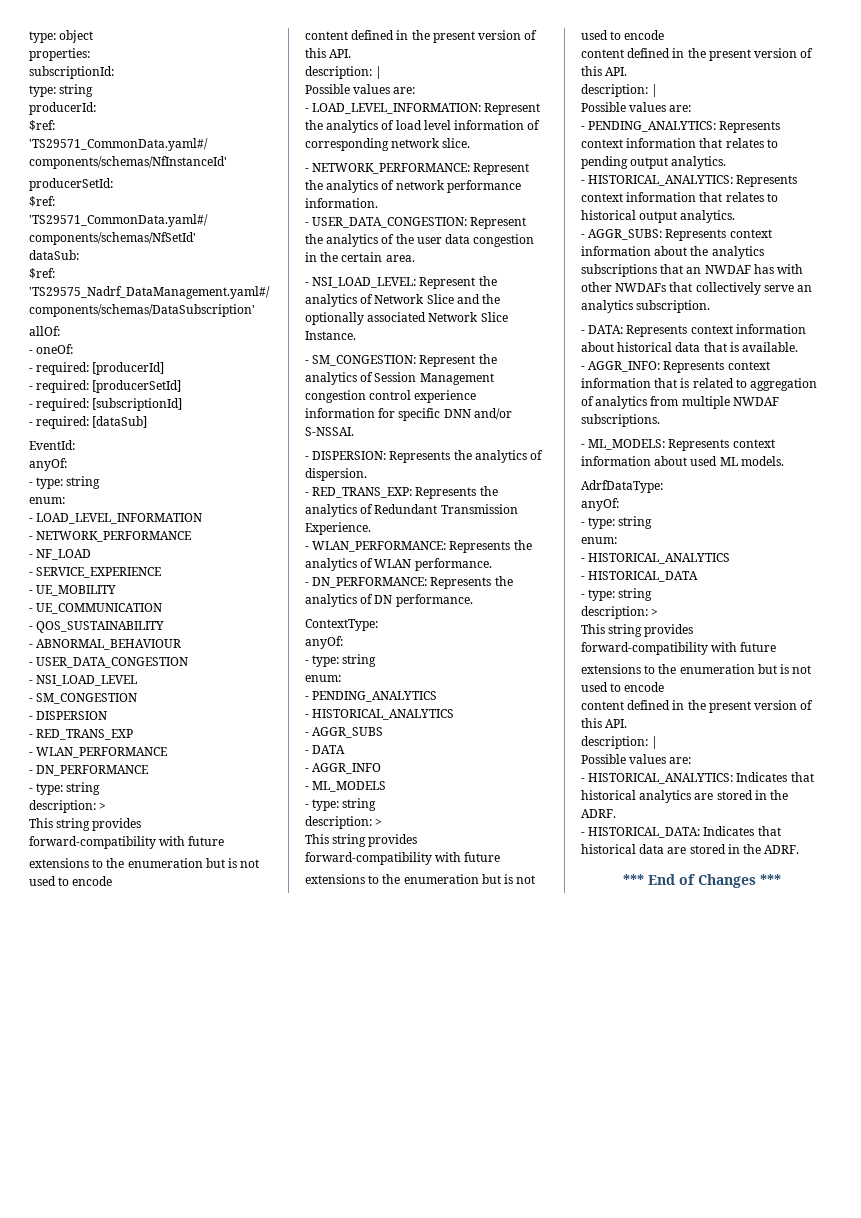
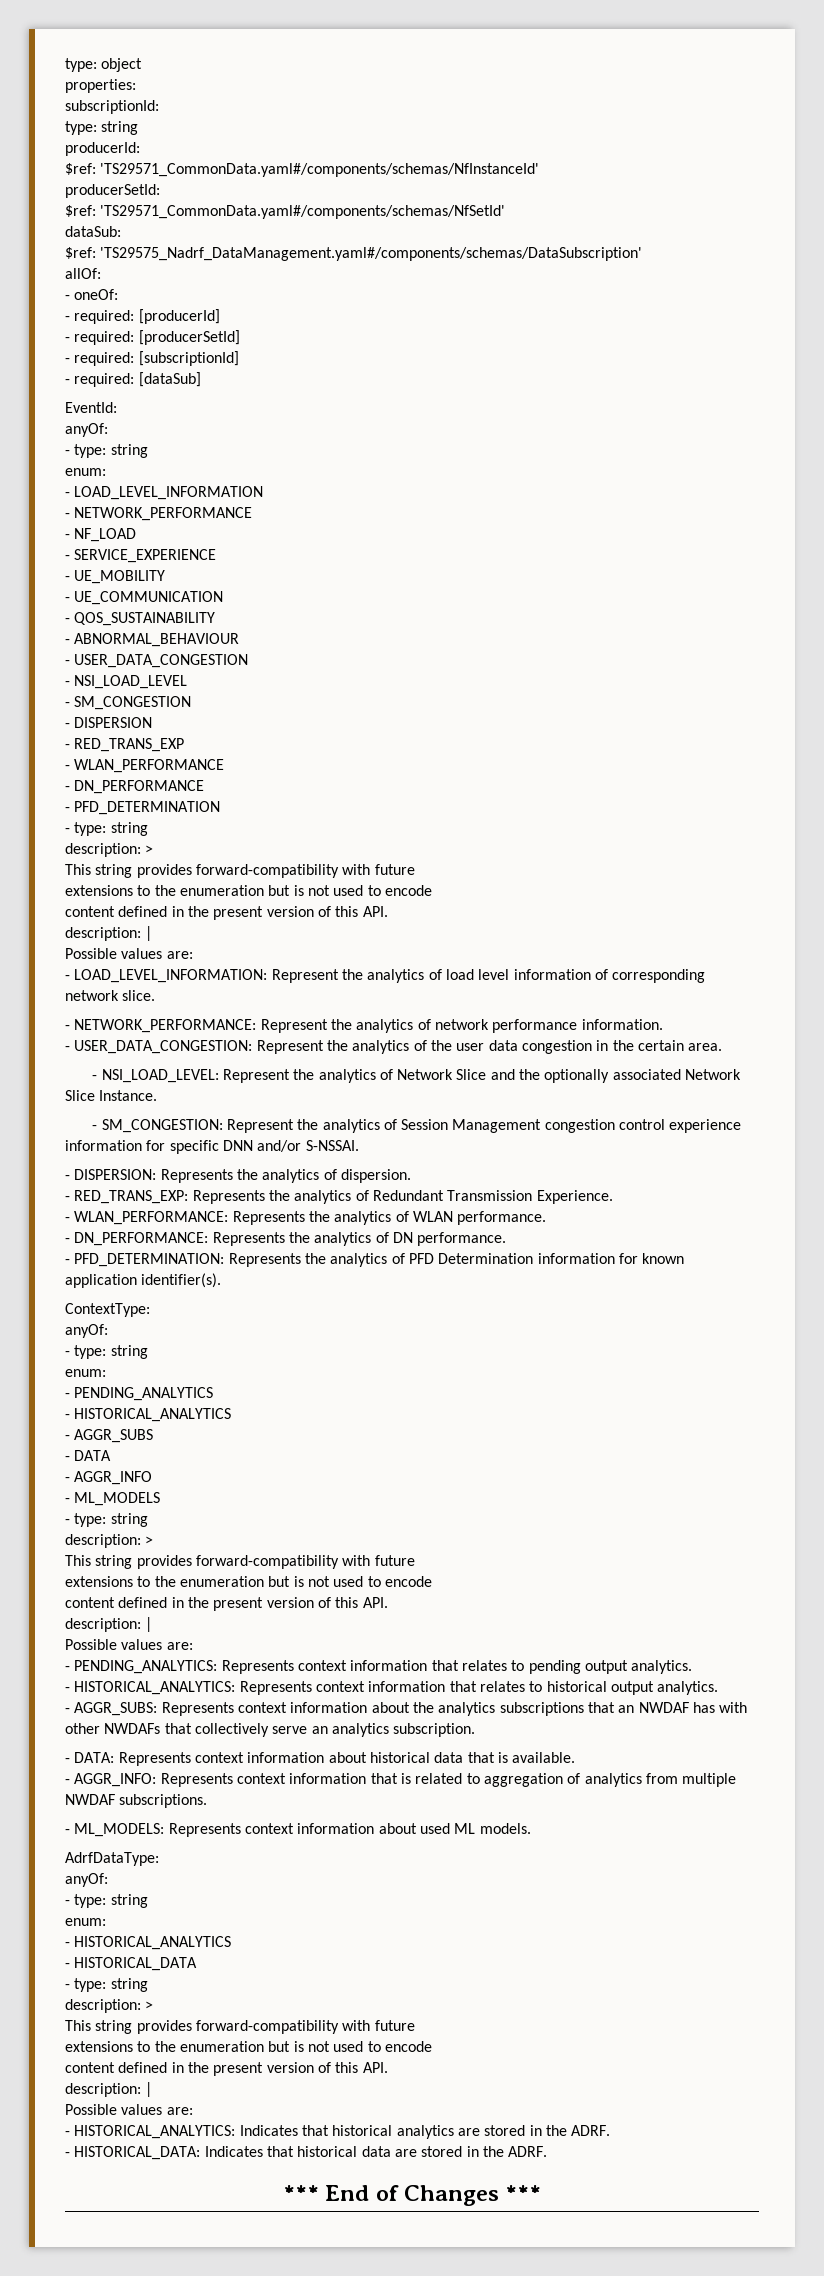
(149, 770) none -> [65,801,221,815] // - PFD_DETERMINATION
(473, 600) none -> [65,1253,685,1267] [65,1273,222,1288] // - PFD_DETERMINATION: Represents the analytics of PFD Determination information for known application identifier(s).

